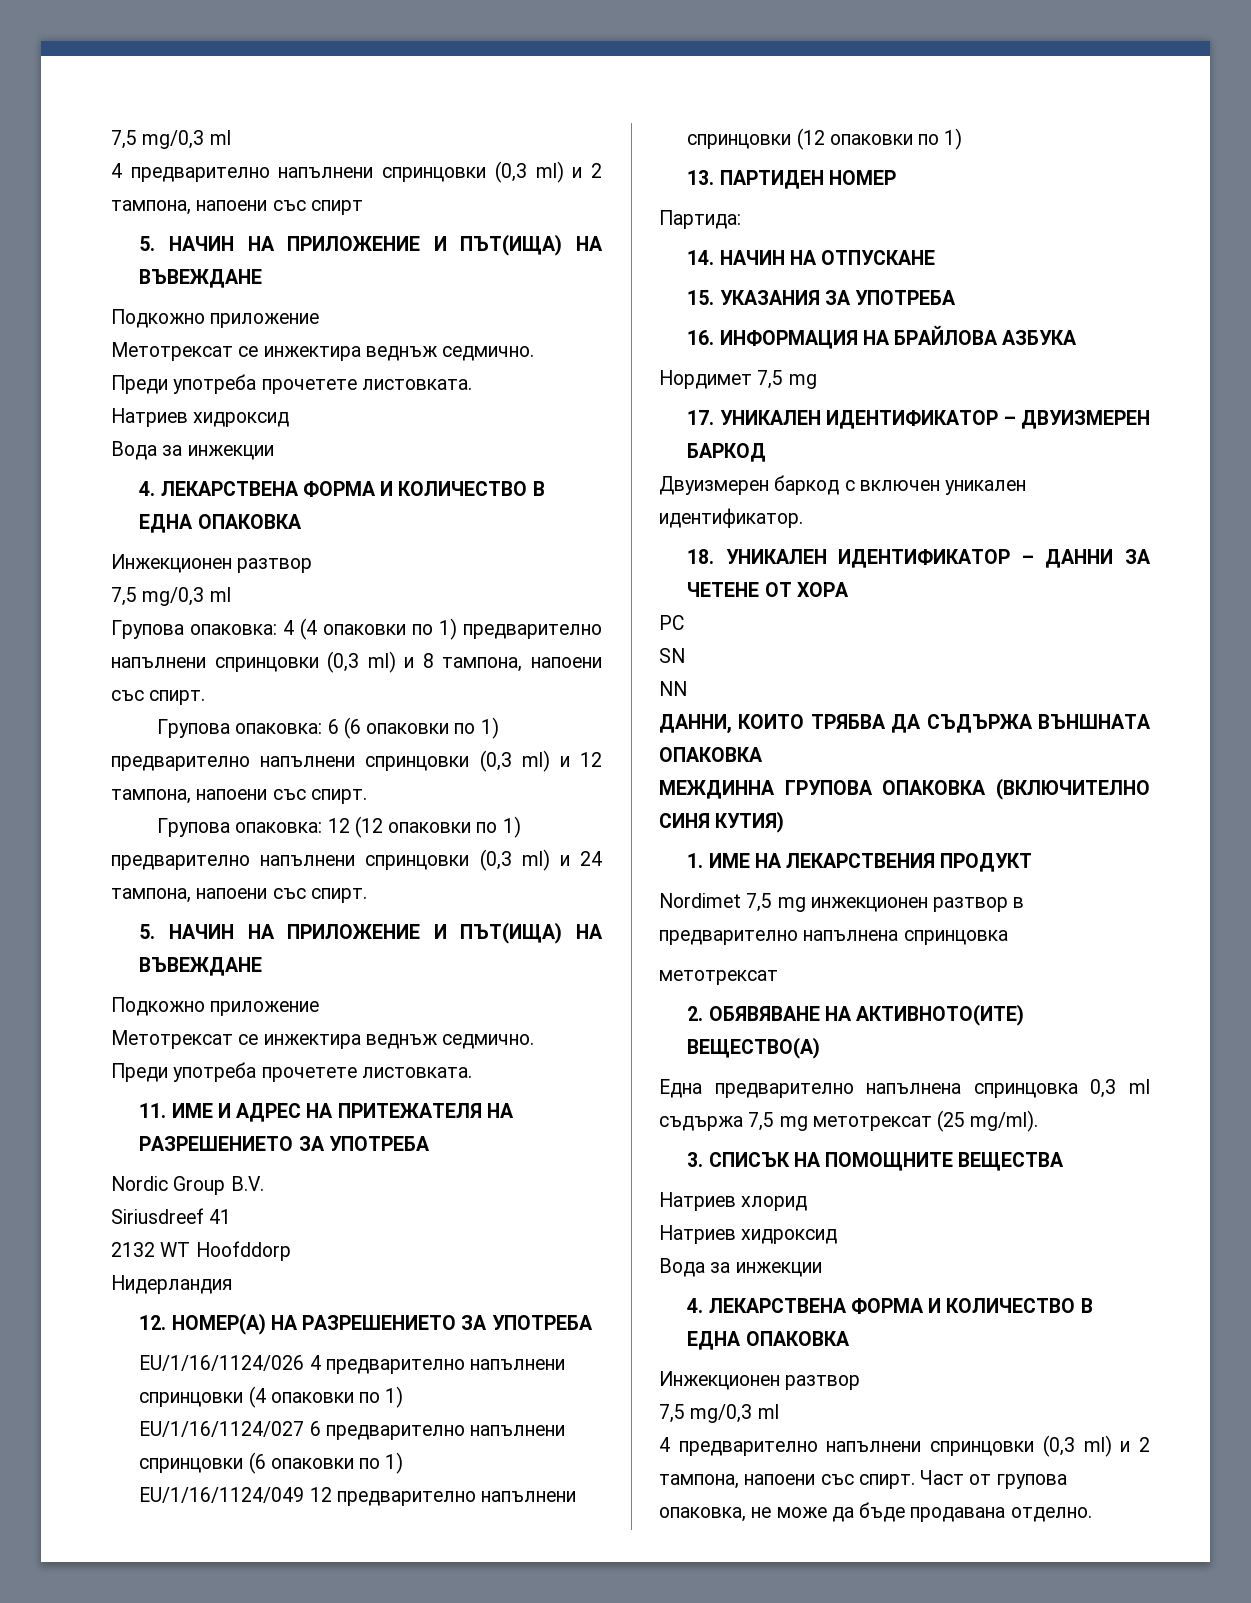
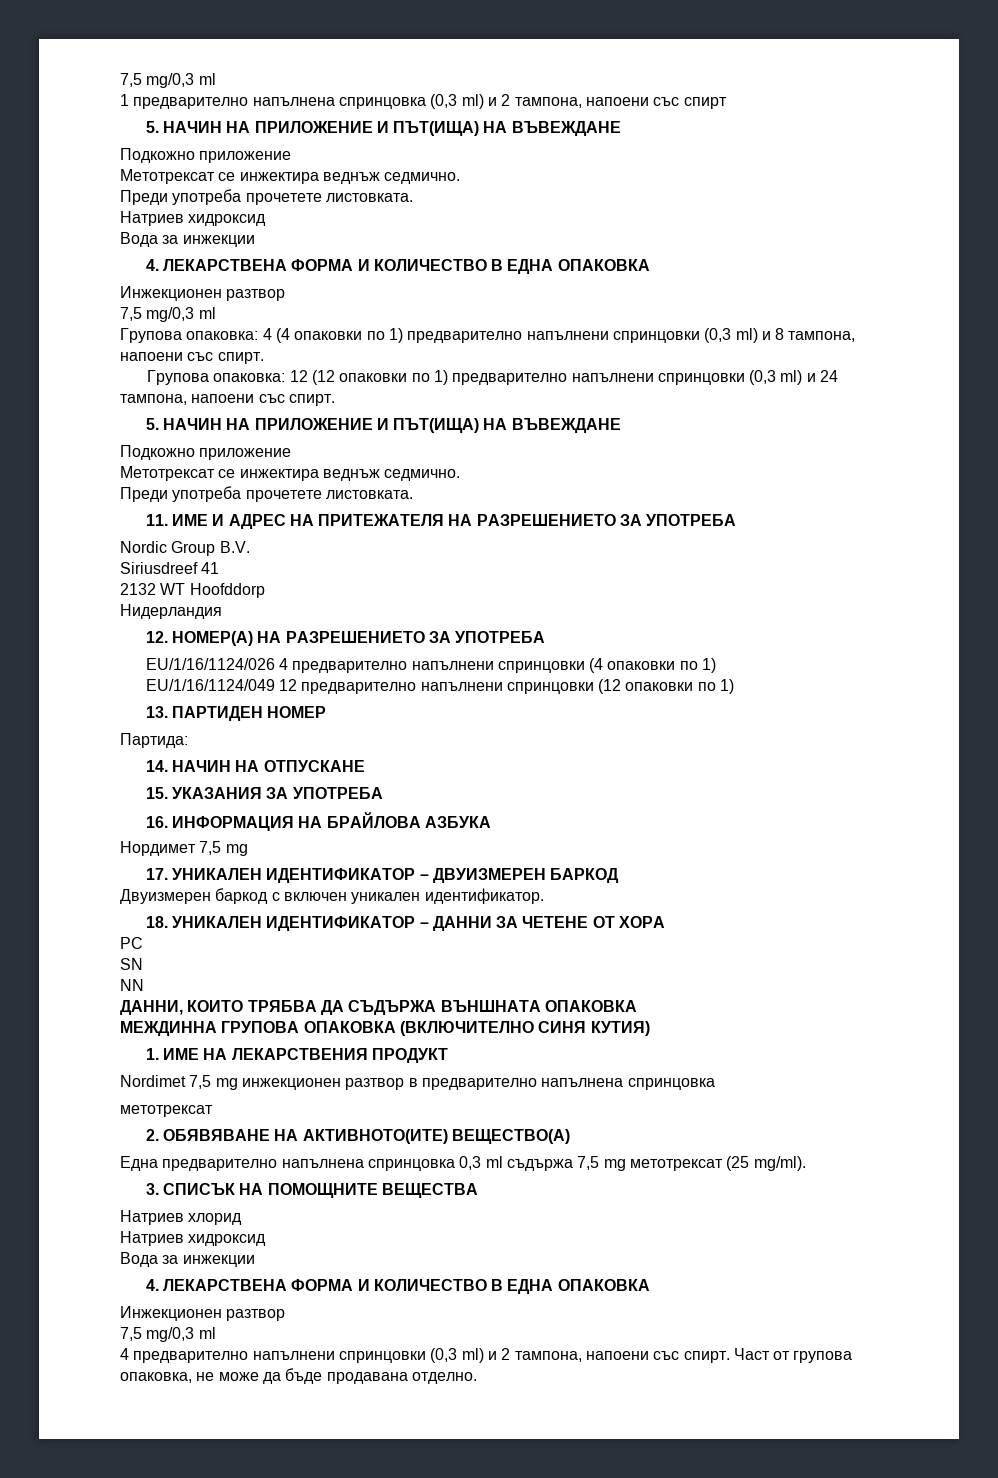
[111,130,231,149] [111,163,487,182] 7,5 mg/0,3 ml // 4 предварително напълнени спринцовки -> [120,73,216,88] [120,94,426,109] 7,5 mg/0,3 ml // 1 предварително напълнена спринцовка
[157,717,499,739] [111,750,602,772] [111,789,367,804] // Групова опаковка: 6 (6 опаковки по 1) предварително напълнени спринцовки (0,3 ml) и 12 тампона, напоени със спирт. -> (264, 358) none
[139,1421,566,1440] [139,1452,404,1474] // EU/1/16/1124/027 6 предварително напълнени спринцовки (6 опаковки по 1) -> (717, 665) none

